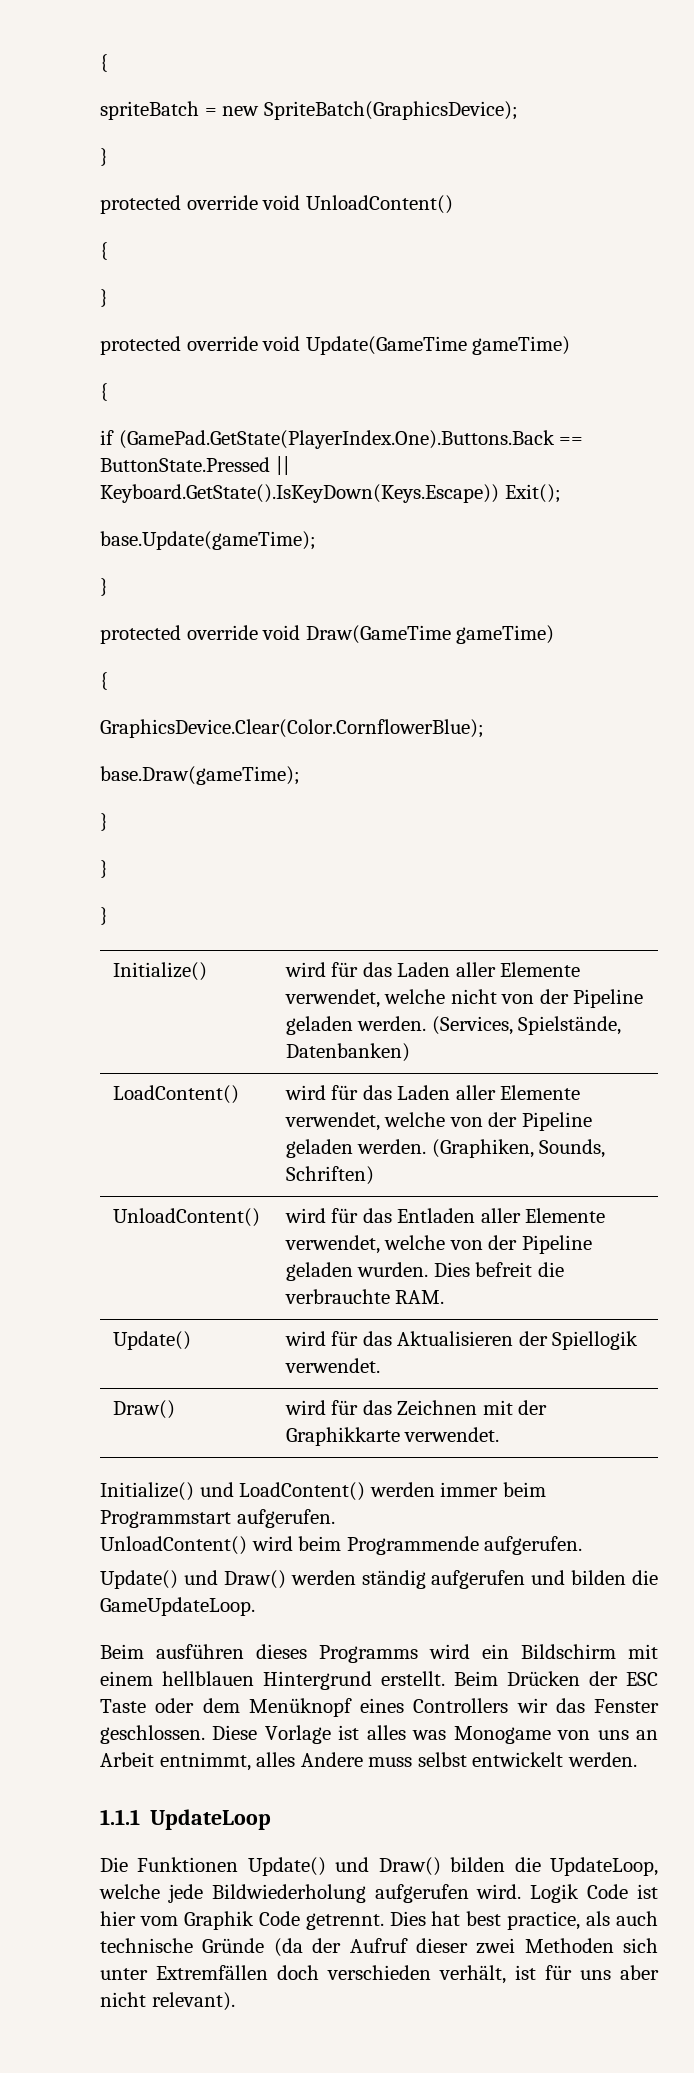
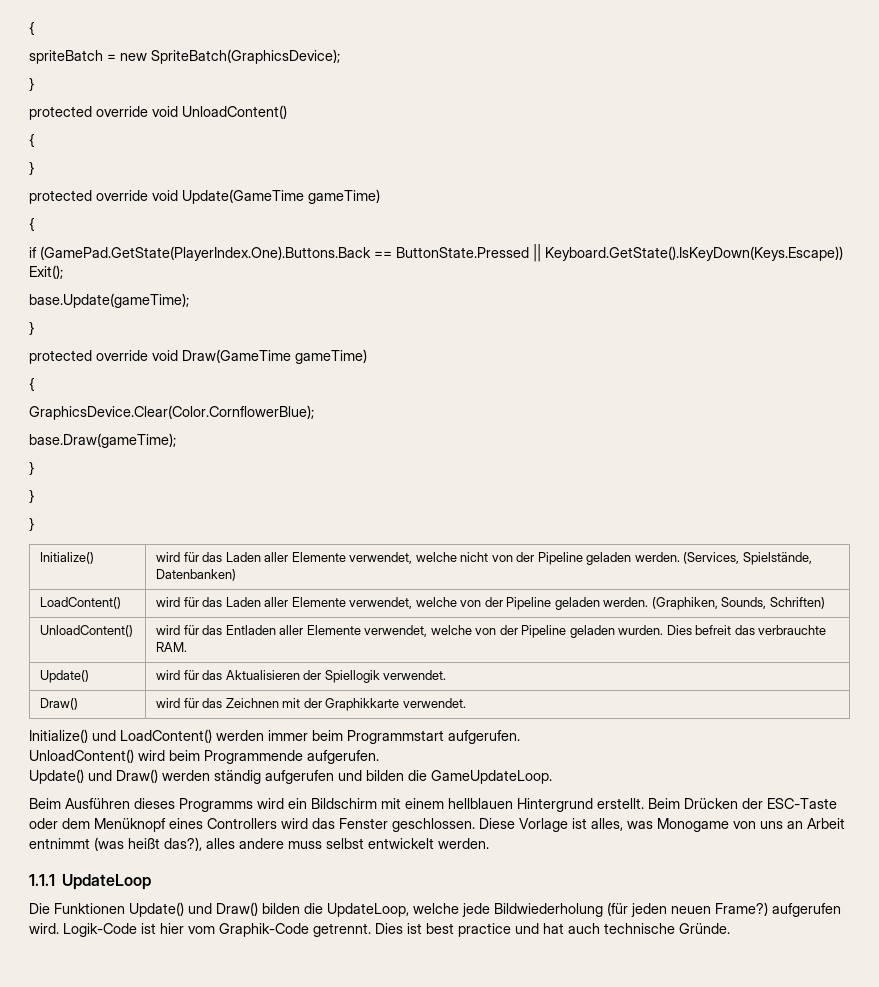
[537,1262,564,1277] die -> [734,625,755,635] das
[156,1644,244,1659] ausführen -> [65,798,130,809] Ausführen
[626,1672,658,1686] [100,1699,146,1713] ESC Taste -> [767,798,837,809] ESC-Taste
[516,1698,548,1713] wir -> [281,818,308,829] wird
[366,1725,406,1740] alles -> [591,818,623,831] alles,
[159,1752,363,1771] entnimmt, alles Andere -> [29,837,284,851] entnimmt (was heißt das?), alles andere
[374,1884,658,1903] [100,1911,658,1930] [100,1938,658,1957] [100,1965,659,1984] [100,1992,235,2011] aufgerufen wird. Logik Code ist hier vom Graphik Code getrennt. Dies hat best practice, als auch technische Gründe (da der Aufruf dieser zwei Methoden sich unter Extremfällen doch verschieden verhält, ist für uns aber nicht relevant). -> [607,902,841,917] [29,923,730,937] (für jeden neuen Frame?) aufgerufen wird. Logik-Code ist hier vom Graphik-Code getrennt. Dies ist best practice und hat auch technische Gründe.

